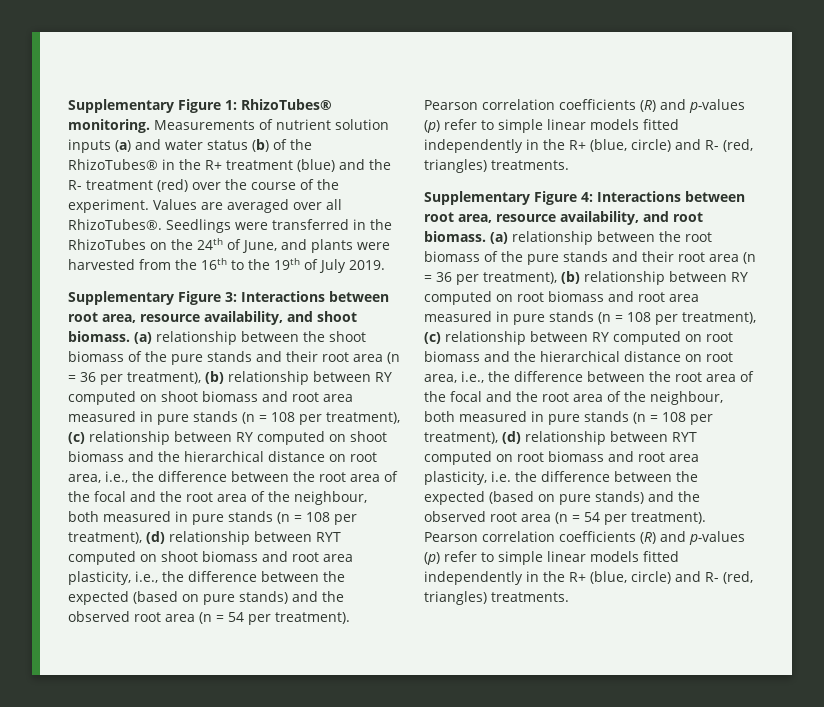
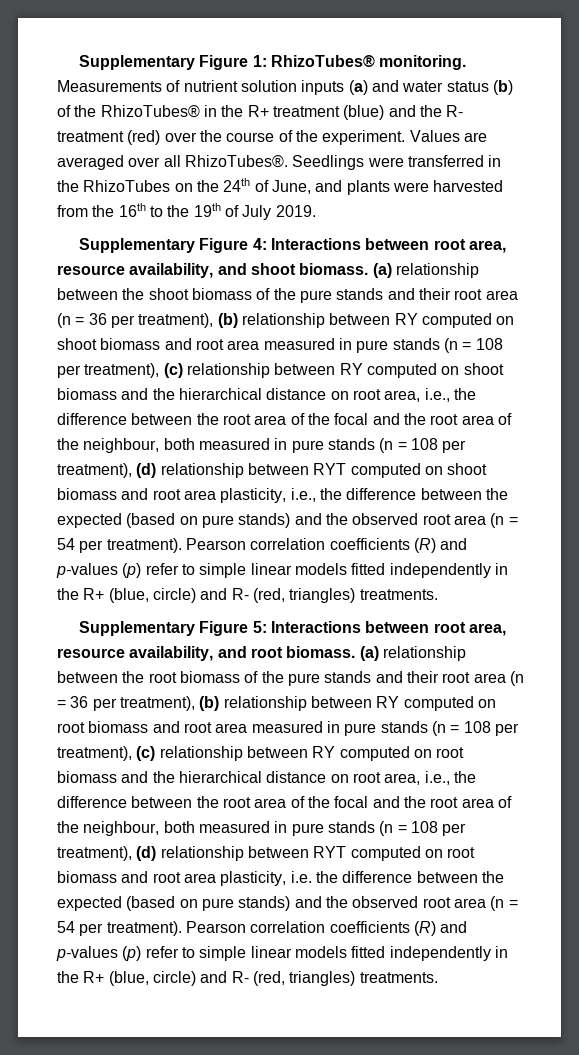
[225,292,237,302] 3: -> [252,238,267,250] 4:
[581,192,593,202] 4: -> [252,621,267,633] 5:

